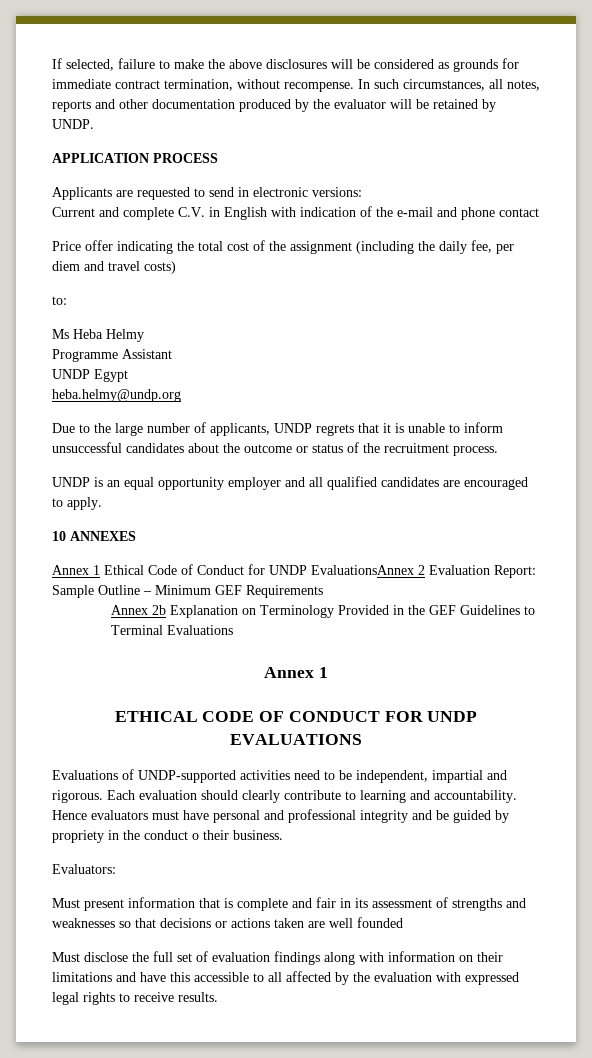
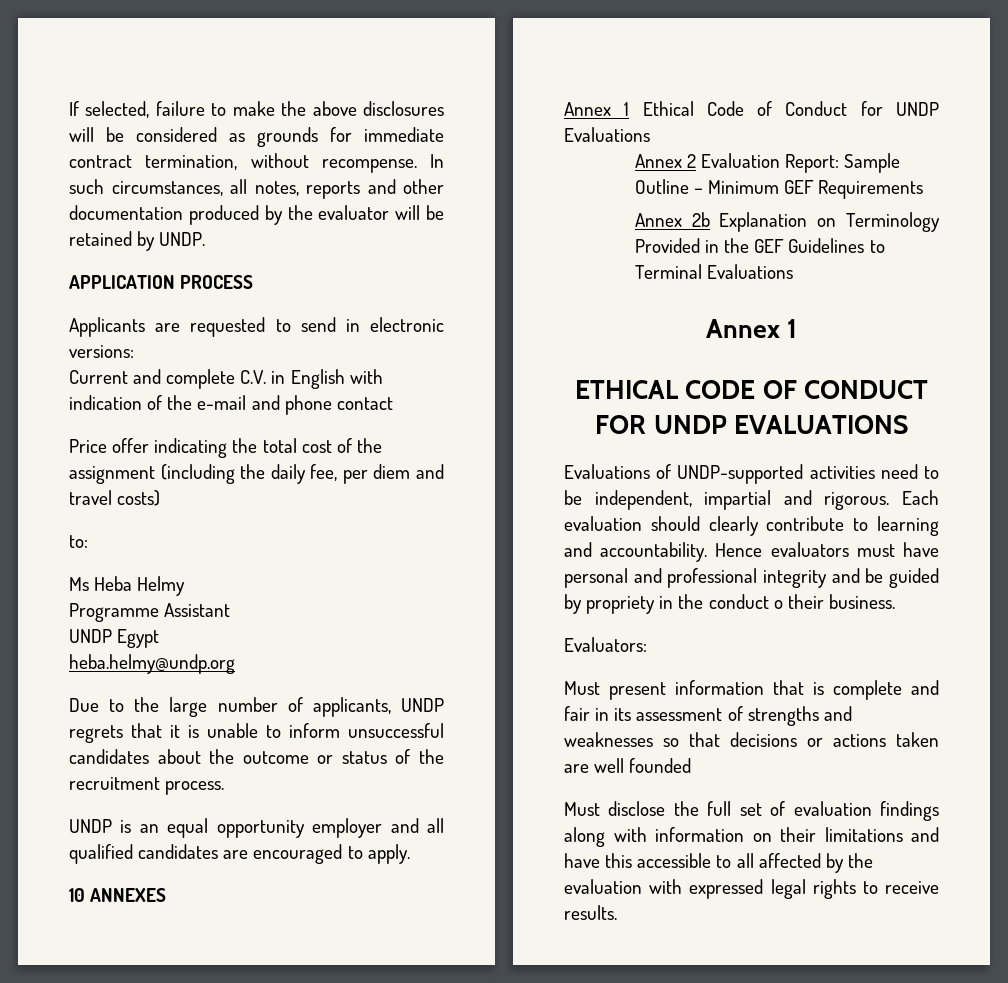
[311,565,414,575] EvaluationsAnnex -> [564,127,650,142] [634,154,682,168] Evaluations // Annex

